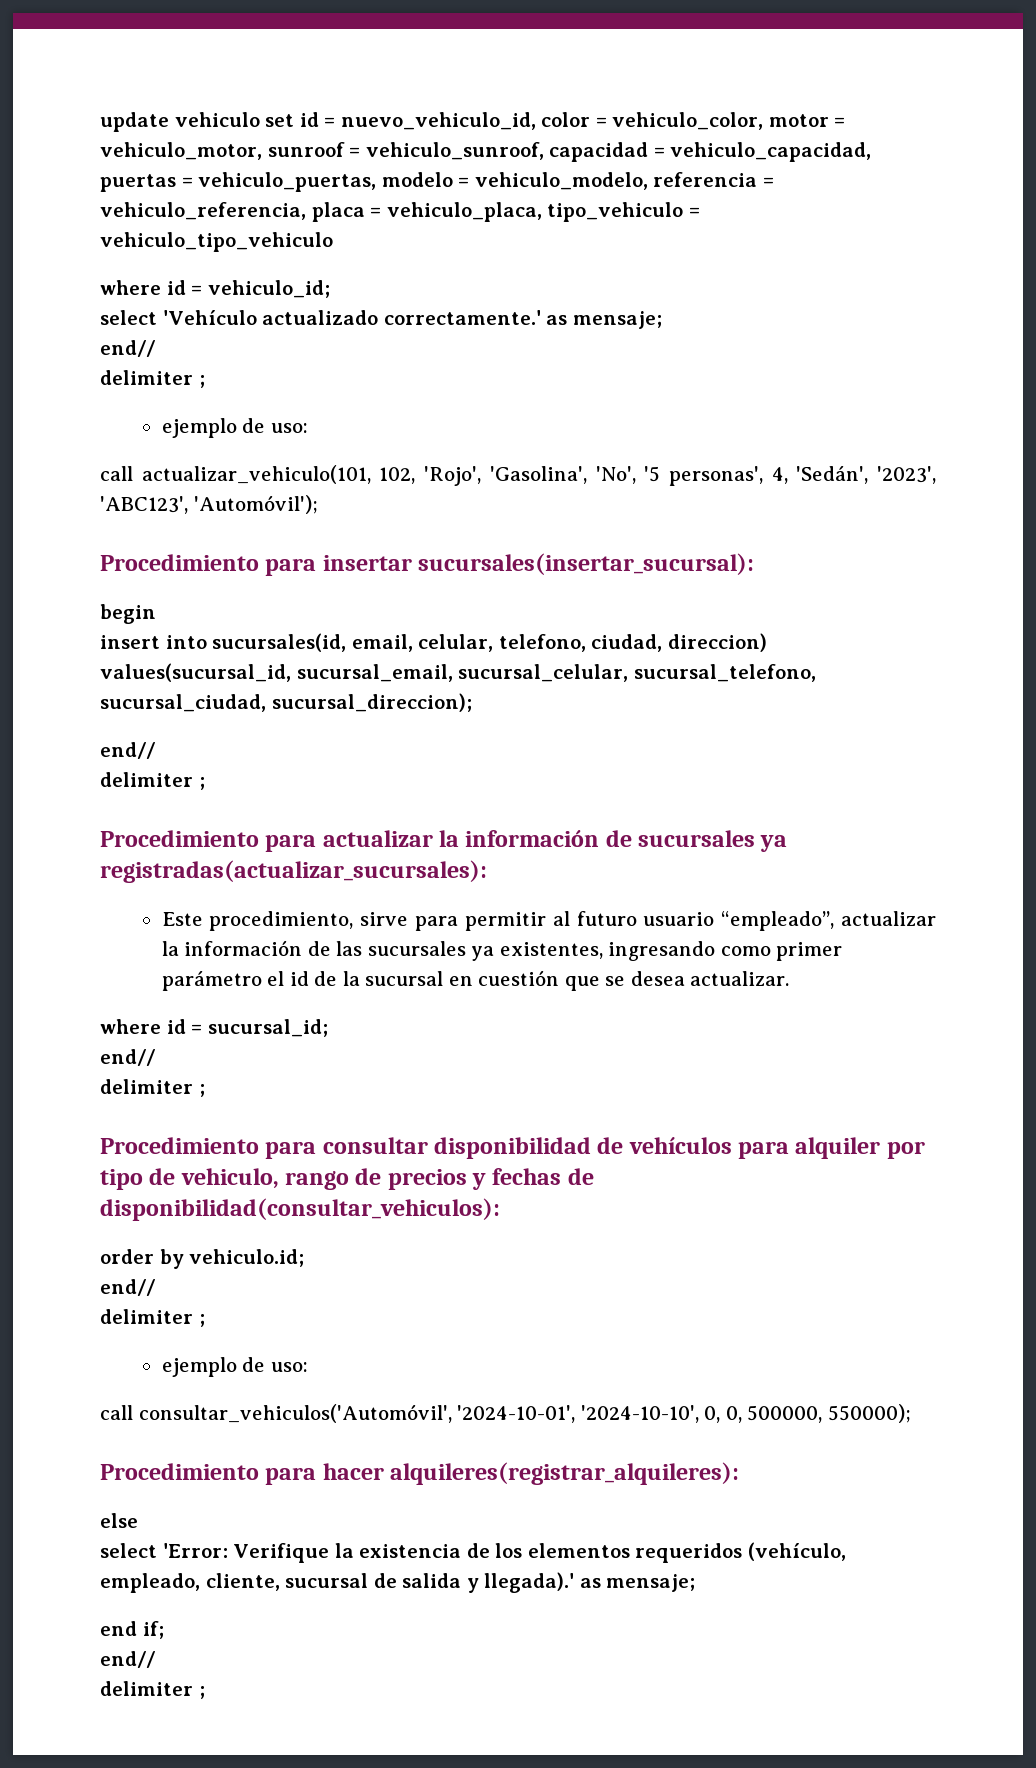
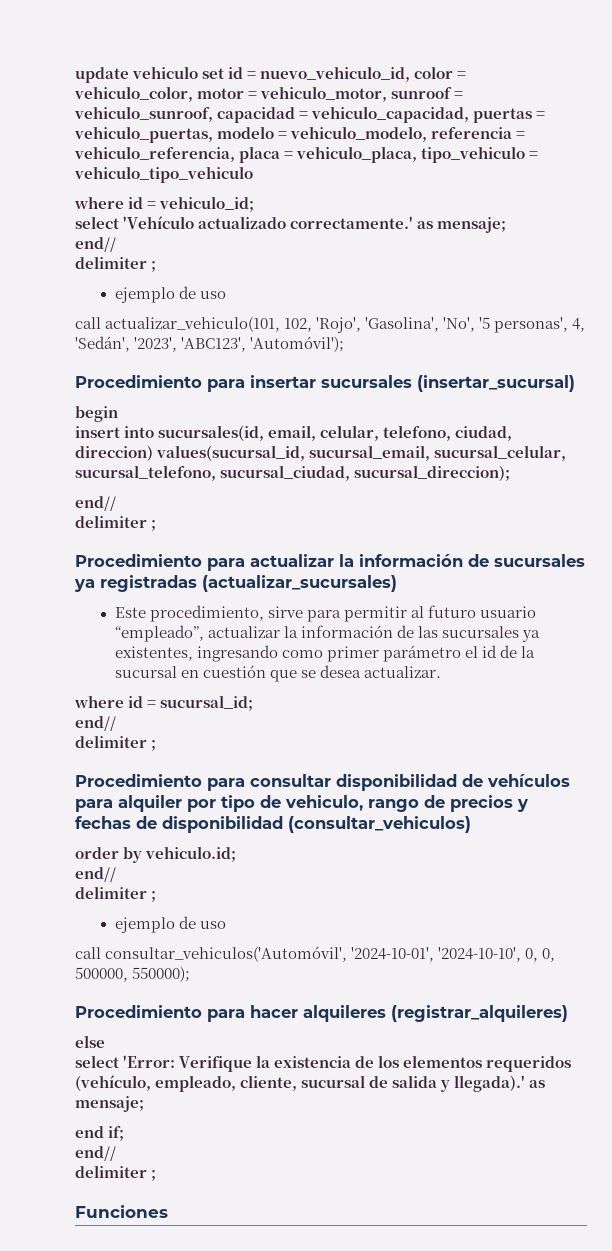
[270,423,308,433] uso: -> [199,291,226,299] uso
[418,553,755,575] sucursales(insertar_sucursal): -> [321,375,575,392] sucursales (insertar_sucursal)
[100,860,487,883] registradas(actualizar_sucursales): -> [100,575,397,592] registradas (actualizar_sucursales)
[100,1198,500,1221] disponibilidad(consultar_vehiculos): -> [162,816,471,833] disponibilidad (consultar_vehiculos)
[270,1362,308,1372] uso: -> [199,921,226,929] uso
[390,1462,740,1485] alquileres(registrar_alquileres): -> [303,1005,568,1022] alquileres (registrar_alquileres)
(205, 1692) none -> [75,1205,168,1218] // Funciones

